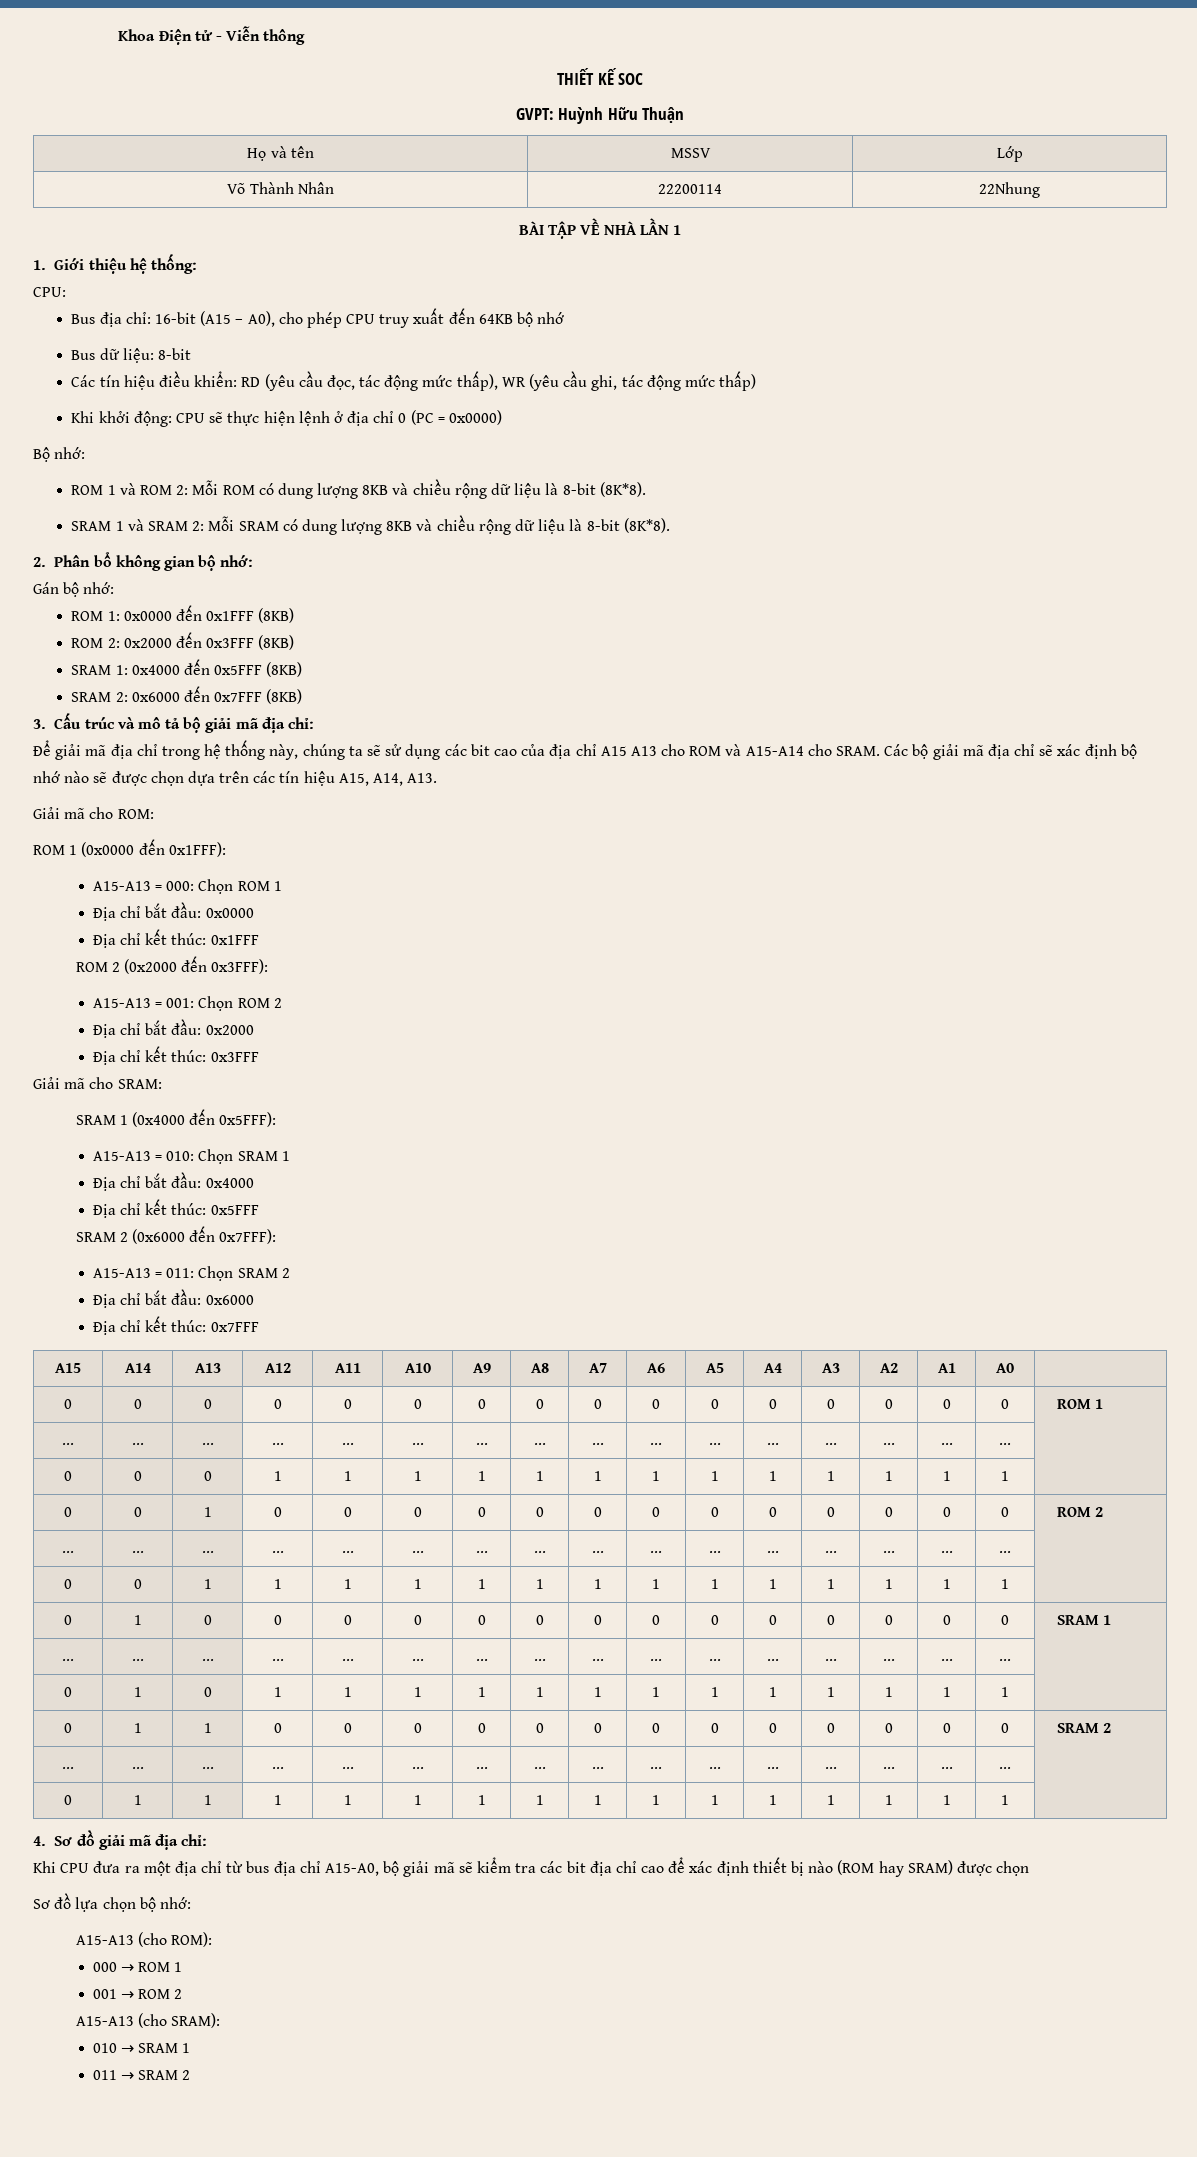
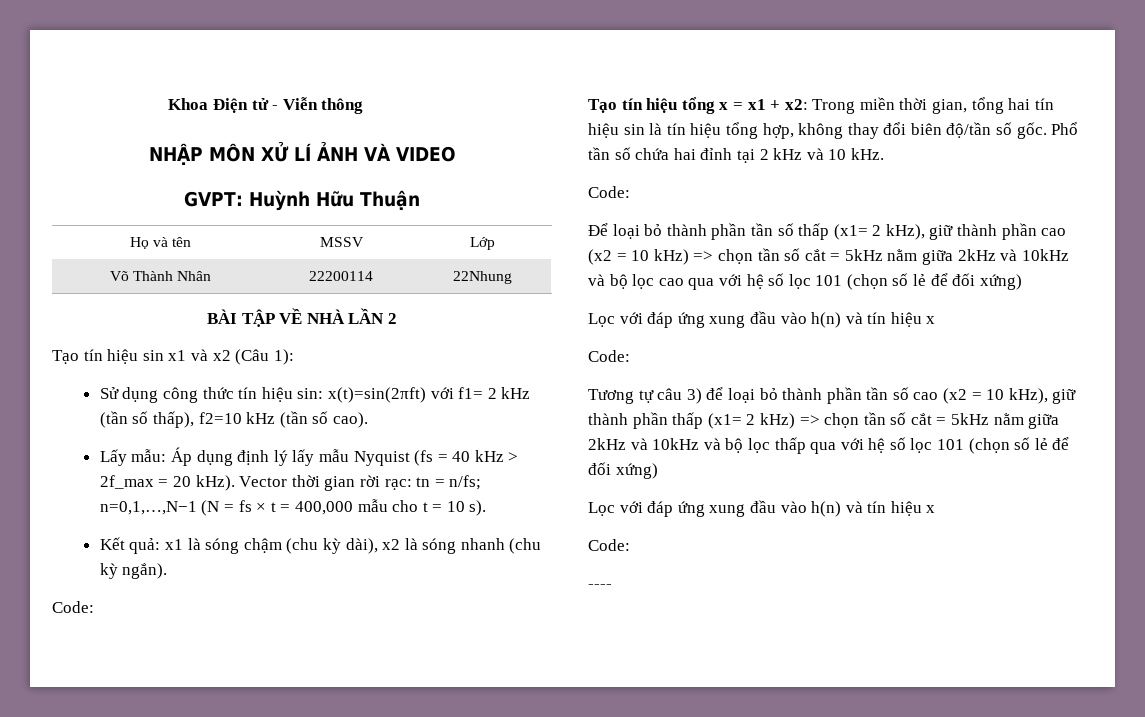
[557,68,643,85] THIẾT KẾ SOC -> [148,141,456,166] NHẬP MÔN XỬ LÍ ẢNH VÀ VIDEO
[673,225,682,235] [33,254,197,274] [33,287,66,297] [71,308,565,328] [71,348,191,363] [71,371,757,391] [71,410,503,427] [33,447,86,462] [71,479,646,499] [71,515,670,535] [33,552,254,571] [33,582,115,597] [71,605,295,623] [71,632,295,650] [71,659,303,677] [71,686,303,704] [33,713,315,733] [33,740,1137,760] [33,771,438,786] [33,807,154,819] [33,839,226,857] [92,879,282,894] [92,902,254,921] [92,929,259,948] [75,956,269,974] [92,996,282,1011] [92,1019,254,1038] [92,1046,259,1065] [33,1077,162,1089] [75,1109,277,1127] [92,1149,290,1164] [92,1172,254,1191] [92,1199,259,1218] [75,1226,277,1244] [92,1266,290,1281] [92,1289,254,1308] [92,1316,259,1335] [55,1363,81,1373] [124,1363,151,1373] [194,1363,221,1373] [264,1363,291,1373] [334,1363,361,1373] [404,1363,431,1373] [472,1363,491,1373] [530,1363,549,1373] [588,1363,607,1373] [647,1363,665,1373] [705,1363,724,1373] [763,1363,782,1373] [821,1363,840,1373] [879,1363,898,1373] [937,1363,956,1373] [996,1363,1014,1373] [64,1399,72,1409] [133,1399,142,1409] [203,1399,212,1409] [273,1399,282,1409] [343,1399,352,1409] [413,1399,422,1409] [477,1399,486,1409] [535,1399,544,1409] [593,1399,602,1409] [652,1399,660,1409] [710,1399,719,1409] [768,1399,777,1409] [826,1399,835,1409] [884,1399,893,1409] [942,1399,951,1409] [1001,1399,1009,1409] [1057,1399,1104,1409] [62,1443,74,1445] [131,1443,144,1445] [201,1443,214,1445] [271,1443,284,1445] [341,1443,354,1445] [411,1443,424,1445] [475,1443,488,1445] [533,1443,546,1445] [591,1443,604,1445] [650,1443,662,1445] [708,1443,721,1445] [766,1443,779,1445] [824,1443,837,1445] [882,1443,895,1445] [940,1443,953,1445] [999,1443,1011,1445] [64,1471,72,1481] [133,1471,142,1481] [203,1471,212,1481] [273,1471,282,1481] [343,1471,352,1481] [413,1471,422,1481] [477,1471,486,1481] [535,1471,544,1481] [593,1471,602,1481] [652,1471,660,1481] [710,1471,719,1481] [768,1471,777,1481] [826,1471,835,1481] [884,1471,893,1481] [942,1471,951,1481] [1001,1471,1009,1481] [64,1507,72,1517] [133,1507,142,1517] [203,1507,212,1517] [273,1507,282,1517] [343,1507,352,1517] [413,1507,422,1517] [477,1507,486,1517] [535,1507,544,1517] [593,1507,602,1517] [652,1507,660,1517] [710,1507,719,1517] [768,1507,777,1517] [826,1507,835,1517] [884,1507,893,1517] [942,1507,951,1517] [1001,1507,1009,1517] [1057,1507,1104,1517] [62,1551,74,1553] [131,1551,144,1553] [201,1551,214,1553] [271,1551,284,1553] [341,1551,354,1553] [411,1551,424,1553] [475,1551,488,1553] [533,1551,546,1553] [591,1551,604,1553] [650,1551,662,1553] [708,1551,721,1553] [766,1551,779,1553] [824,1551,837,1553] [882,1551,895,1553] [940,1551,953,1553] [999,1551,1011,1553] [64,1579,72,1589] [133,1579,142,1589] [203,1579,212,1589] [273,1579,282,1589] [343,1579,352,1589] [413,1579,422,1589] [477,1579,486,1589] [535,1579,544,1589] [593,1579,602,1589] [652,1579,660,1589] [710,1579,719,1589] [768,1579,777,1589] [826,1579,835,1589] [884,1579,893,1589] [942,1579,951,1589] [1001,1579,1009,1589] [64,1615,72,1625] [133,1615,142,1625] [203,1615,212,1625] [273,1615,282,1625] [343,1615,352,1625] [413,1615,422,1625] [477,1615,486,1625] [535,1615,544,1625] [593,1615,602,1625] [652,1615,660,1625] [710,1615,719,1625] [768,1615,777,1625] [826,1615,835,1625] [884,1615,893,1625] [942,1615,951,1625] [1001,1615,1009,1625] [1057,1615,1112,1625] [62,1659,74,1661] [131,1659,144,1661] [201,1659,214,1661] [271,1659,284,1661] [341,1659,354,1661] [411,1659,424,1661] [475,1659,488,1661] [533,1659,546,1661] [591,1659,604,1661] [650,1659,662,1661] [708,1659,721,1661] [766,1659,779,1661] [824,1659,837,1661] [882,1659,895,1661] [940,1659,953,1661] [999,1659,1011,1661] [64,1687,72,1697] [133,1687,142,1697] [203,1687,212,1697] [273,1687,282,1697] [343,1687,352,1697] [413,1687,422,1697] [477,1687,486,1697] [535,1687,544,1697] [593,1687,602,1697] [652,1687,660,1697] [710,1687,719,1697] [768,1687,777,1697] [826,1687,835,1697] [884,1687,893,1697] [942,1687,951,1697] [1001,1687,1009,1697] [64,1723,72,1733] [133,1723,142,1733] [203,1723,212,1733] [273,1723,282,1733] [343,1723,352,1733] [413,1723,422,1733] [477,1723,486,1733] [535,1723,544,1733] [593,1723,602,1733] [652,1723,660,1733] [710,1723,719,1733] [768,1723,777,1733] [826,1723,835,1733] [884,1723,893,1733] [942,1723,951,1733] [1001,1723,1009,1733] [1057,1723,1112,1733] [62,1767,74,1769] [131,1767,144,1769] [201,1767,214,1769] [271,1767,284,1769] [341,1767,354,1769] [411,1767,424,1769] [475,1767,488,1769] [533,1767,546,1769] [591,1767,604,1769] [650,1767,662,1769] [708,1767,721,1769] [766,1767,779,1769] [824,1767,837,1769] [882,1767,895,1769] [940,1767,953,1769] [999,1767,1011,1769] [64,1795,72,1805] [133,1795,142,1805] [203,1795,212,1805] [273,1795,282,1805] [343,1795,352,1805] [413,1795,422,1805] [477,1795,486,1805] [535,1795,544,1805] [593,1795,602,1805] [652,1795,660,1805] [710,1795,719,1805] [768,1795,777,1805] [826,1795,835,1805] [884,1795,893,1805] [942,1795,951,1805] [1001,1795,1009,1805] [33,1830,208,1850] [33,1857,1030,1877] [33,1893,191,1912] [75,1932,213,1947] [92,1962,183,1972] [92,1989,183,1999] [75,2013,221,2028] [92,2043,191,2053] [92,2070,191,2080] 1 // 1. Giới thiệu hệ thống: // CPU: // Bus địa chỉ: 16-bit (A15 – A0), cho phép CPU truy xuất đến 64KB bộ nhớ // Bus dữ liệu: 8-bit // Các tín hiệu điều khiển: RD (yêu cầu đọc, tác động mức thấp), WR (yêu cầu ghi, tác động mức thấp) // Khi khởi động: CPU sẽ thực hiện lệnh ở địa chỉ 0 (PC = 0x0000) // Bộ nhớ: // ROM 1 và ROM 2: Mỗi ROM có dung lượng 8KB và chiều rộng dữ liệu là 8-bit (8K*8). // SRAM 1 và SRAM 2: Mỗi SRAM có dung lượng 8KB và chiều rộng dữ liệu là 8-bit (8K*8). // 2. Phân bổ không gian bộ nhớ: // Gán bộ nhớ: // ROM 1: 0x0000 đến 0x1FFF (8KB) // ROM 2: 0x2000 đến 0x3FFF (8KB) // SRAM 1: 0x4000 đến 0x5FFF (8KB) // SRAM 2: 0x6000 đến 0x7FFF (8KB) // 3. Cấu trúc và mô tả bộ giải mã địa chỉ: // Để giải mã địa chỉ trong hệ thống này, chúng ta sẽ sử dụng các bit cao của địa chỉ A15 A13 cho ROM và A15-A14 cho SRAM. Các bộ giải mã địa chỉ sẽ xác định bộ nhớ nào sẽ được chọn dựa trên các tín hiệu A15, A14, A13. // Giải mã cho ROM: // ROM 1 (0x0000 đến 0x1FFF): // A15-A13 = 000: Chọn ROM 1 // Địa chỉ bắt đầu: 0x0000 // Địa chỉ kết thúc: 0x1FFF // ROM 2 (0x2000 đến 0x3FFF): // A15-A13 = 001: Chọn ROM 2 // Địa chỉ bắt đầu: 0x2000 // Địa chỉ kết thúc: 0x3FFF // Giải mã cho SRAM: // SRAM 1 (0x4000 đến 0x5FFF): // A15-A13 = 010: Chọn SRAM 1 // Địa chỉ bắt đầu: 0x4000 // Địa chỉ kết thúc: 0x5FFF // SRAM 2 (0x6000 đến 0x7FFF): // A15-A13 = 011: Chọn SRAM 2 // Địa chỉ bắt đầu: 0x6000 // Địa chỉ kết thúc: 0x7FFF // A15 | A14 | A13 | A12 | A11 | A10 | A9 | A8 | A7 | A6 | A5 | A4 | A3 | A2 | A1 | A0 | // 0 | 0 | 0 | 0 | 0 | 0 | 0 | 0 | 0 | 0 | 0 | 0 | 0 | 0 | 0 | 0 | ROM 1 // ... | ... | ... | ... | ... | ... | ... | ... | ... | ... | ... | ... | ... | ... | ... | ... | // 0 | 0 | 0 | 1 | 1 | 1 | 1 | 1 | 1 | 1 | 1 | 1 | 1 | 1 | 1 | 1 | // 0 | 0 | 1 | 0 | 0 | 0 | 0 | 0 | 0 | 0 | 0 | 0 | 0 | 0 | 0 | 0 | ROM 2 // ... | ... | ... | ... | ... | ... | ... | ... | ... | ... | ... | ... | ... | ... | ... | ... | // 0 | 0 | 1 | 1 | 1 | 1 | 1 | 1 | 1 | 1 | 1 | 1 | 1 | 1 | 1 | 1 | // 0 | 1 | 0 | 0 | 0 | 0 | 0 | 0 | 0 | 0 | 0 | 0 | 0 | 0 | 0 | 0 | SRAM 1 // ... | ... | ... | ... | ... | ... | ... | ... | ... | ... | ... | ... | ... | ... | ... | ... | // 0 | 1 | 0 | 1 | 1 | 1 | 1 | 1 | 1 | 1 | 1 | 1 | 1 | 1 | 1 | 1 | // 0 | 1 | 1 | 0 | 0 | 0 | 0 | 0 | 0 | 0 | 0 | 0 | 0 | 0 | 0 | 0 | SRAM 2 // ... | ... | ... | ... | ... | ... | ... | ... | ... | ... | ... | ... | ... | ... | ... | ... | // 0 | 1 | 1 | 1 | 1 | 1 | 1 | 1 | 1 | 1 | 1 | 1 | 1 | 1 | 1 | 1 | // 4. Sơ đồ giải mã địa chỉ: // Khi CPU đưa ra một địa chỉ từ bus địa chỉ A15-A0, bộ giải mã sẽ kiểm tra các bit địa chỉ cao để xác định thiết bị nào (ROM hay SRAM) được chọn // Sơ đồ lựa chọn bộ nhớ: // A15-A13 (cho ROM): // 000 → ROM 1 // 001 → ROM 2 // A15-A13 (cho SRAM): // 010 → SRAM 1 // 011 → SRAM 2 -> [387,313,397,324] [52,349,294,365] [99,387,531,403] [99,411,368,428] [99,447,519,466] [99,475,482,491] [99,499,487,516] [99,537,542,554] [99,563,168,579] [52,601,94,613] [588,97,1054,114] [588,122,1079,139] [588,147,884,163] [588,186,630,198] [588,223,1067,240] [588,248,1069,265] [588,273,1022,290] [588,311,936,328] [588,350,630,362] [588,387,1077,404] [588,412,1060,429] [588,437,1070,454] [588,462,658,479] [588,500,936,517] [588,539,630,551] [588,584,612,589] 2 // Tạo tín hiệu sin x1 và x2 (Câu 1): // Sử dụng công thức tín hiệu sin: x(t)=sin(2πft) với f1= 2 kHz (tần số thấp), f2=10 kHz (tần số cao). // Lấy mẫu: Áp dụng định lý lấy mẫu Nyquist (fs = 40 kHz > 2f_max = 20 kHz). Vector thời gian rời rạc: tn = n/fs; n=0,1,…,N−1 (N = fs × t = 400,000 mẫu cho t = 10 s). // Kết quả: x1 là sóng chậm (chu kỳ dài), x2 là sóng nhanh (chu kỳ ngắn). // Code: // Tạo tín hiệu tổng x = x1 + x2: Trong miền thời gian, tổng hai tín hiệu sin là tín hiệu tổng hợp, không thay đổi biên độ/tần số gốc. Phổ tần số chứa hai đỉnh tại 2 kHz và 10 kHz. // Code: // Để loại bỏ thành phần tần số thấp (x1= 2 kHz), giữ thành phần cao (x2 = 10 kHz) => chọn tần số cắt = 5kHz nằm giữa 2kHz và 10kHz và bộ lọc cao qua với hệ số lọc 101 (chọn số lẻ để đối xứng) // Lọc với đáp ứng xung đầu vào h(n) và tín hiệu x // Code: // Tương tự câu 3) để loại bỏ thành phần tần số cao (x2 = 10 kHz), giữ thành phần thấp (x1= 2 kHz) => chọn tần số cắt = 5kHz nằm giữa 2kHz và 10kHz và bộ lọc thấp qua với hệ số lọc 101 (chọn số lẻ để đối xứng) // Lọc với đáp ứng xung đầu vào h(n) và tín hiệu x // Code: // ----

